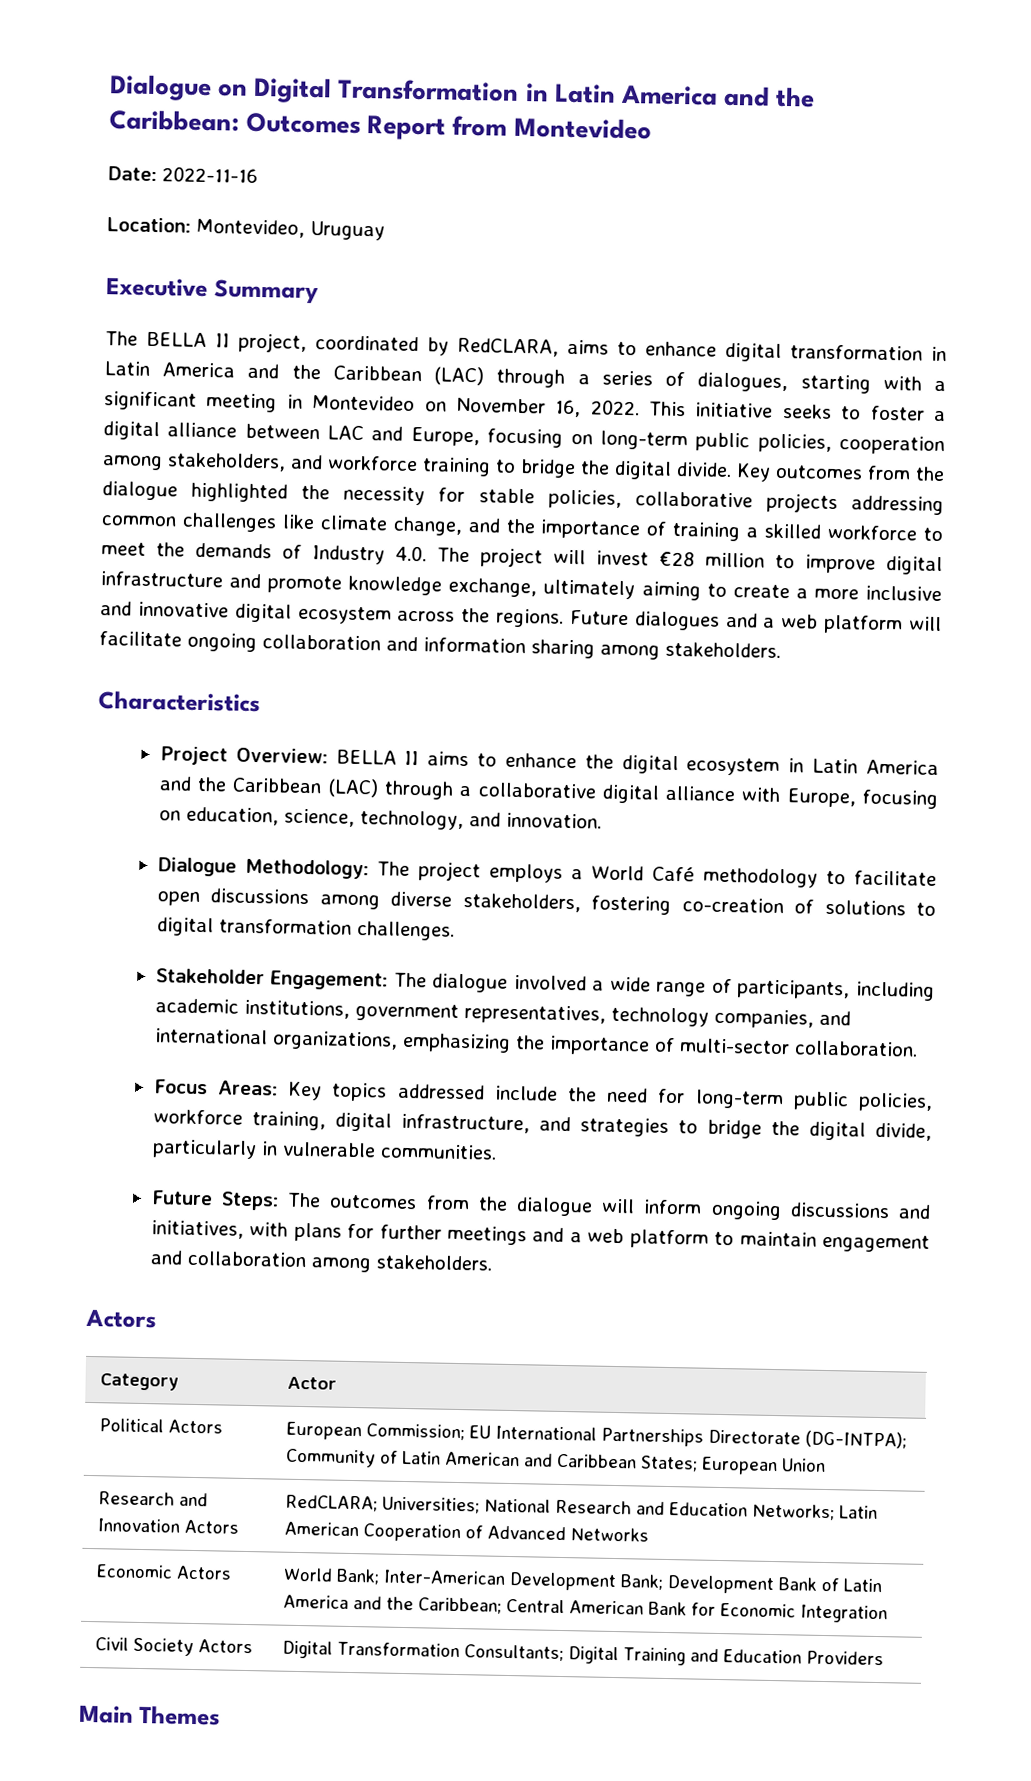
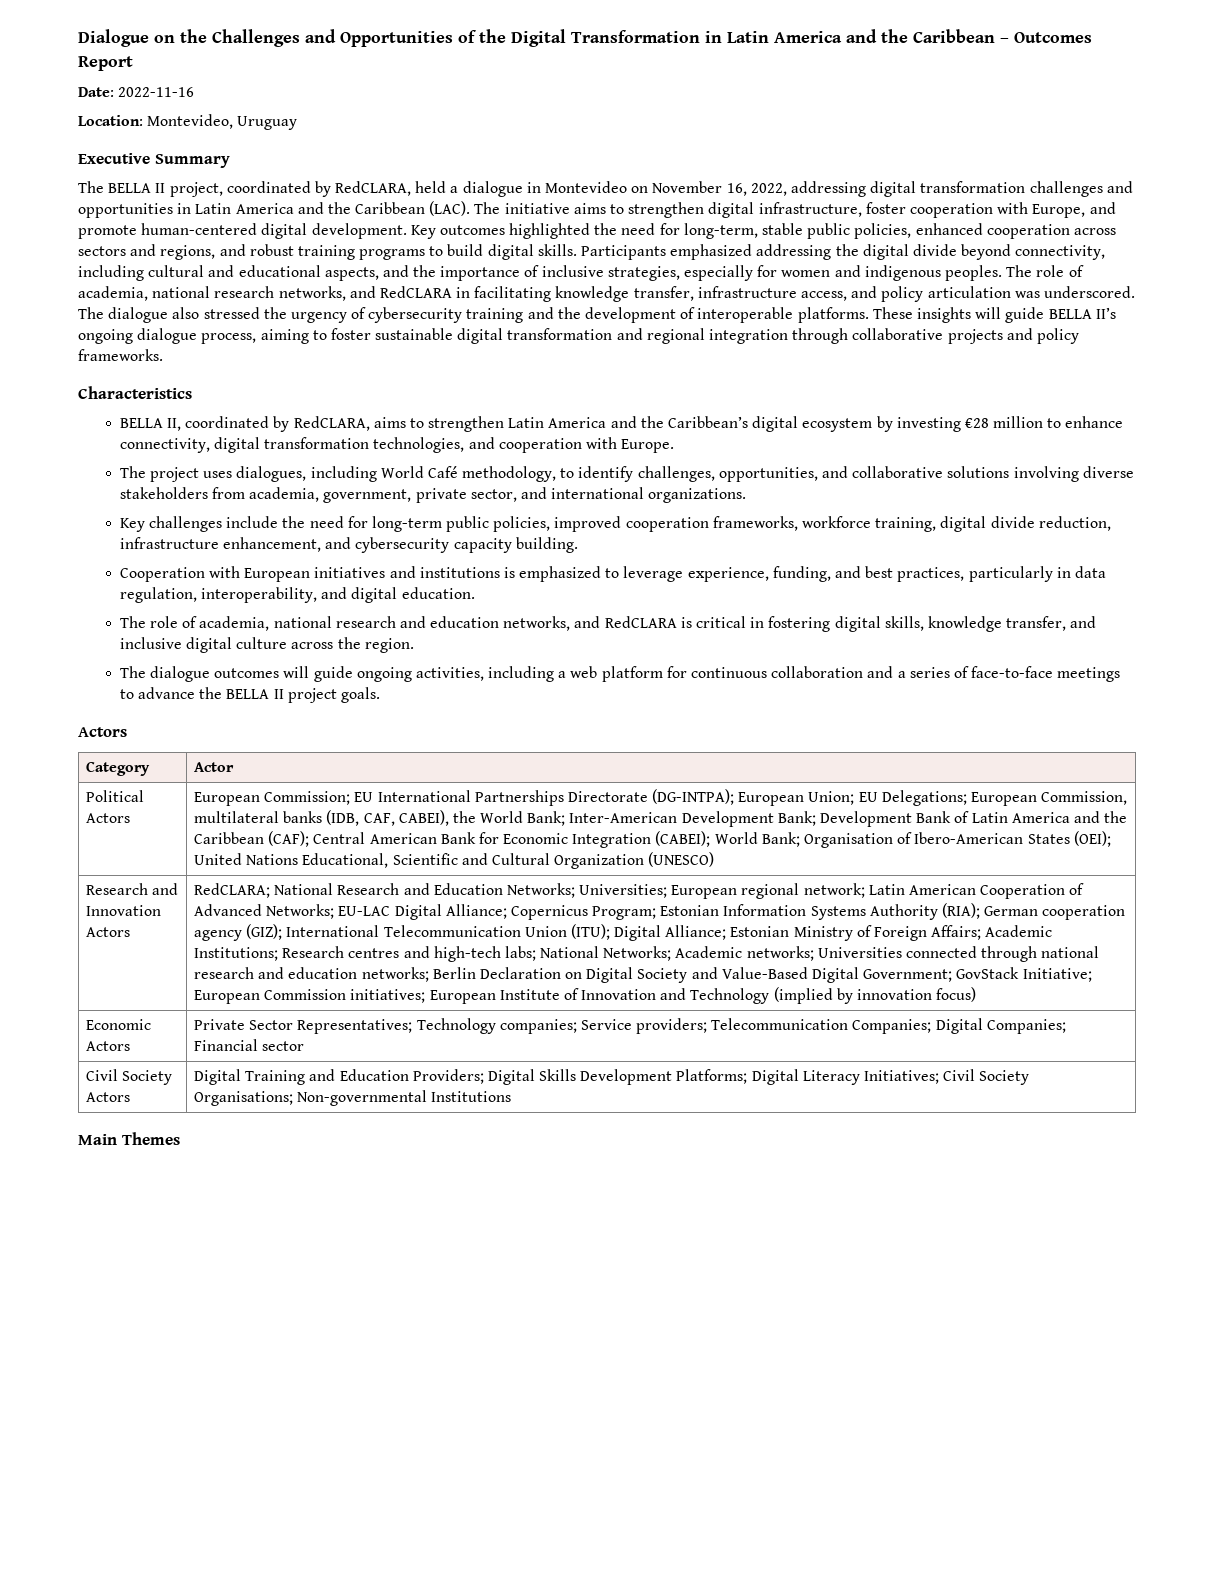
(249, 90) none -> [180,29,506,47] the Challenges and Opportunities of the
[109,109,240,132] Caribbean: -> [913,29,1009,43] Caribbean –
[452,115,652,140] from Montevideo -> (133, 63) none
[567,339,947,362] [104,361,947,394] [104,391,946,422] [103,421,946,456] [102,452,945,482] [102,481,944,516] [101,512,943,542] [101,542,943,576] [100,571,943,602] [100,601,942,635] [99,631,781,660] [98,691,261,713] [159,746,940,777] [158,776,938,810] [158,806,602,830] [157,857,937,888] [156,888,936,916] [156,917,455,941] [155,968,935,1001] [154,998,851,1029] [154,1028,918,1057] [153,1079,485,1102] aims to enhance digital transformation in Latin America and the Caribbean (LAC) through a series of dialogues, starting with a significant meeting in Montevideo on November 16, 2022. This initiative seeks to foster a digital alliance between LAC and Europe, focusing on long-term public policies, cooperation among stakeholders, and workforce training to bridge the digital divide. Key outcomes from the dialogue highlighted the necessity for stable policies, collaborative projects addressing common challenges like climate change, and the importance of training a skilled workforce to meet the demands of Industry 4.0. The project will invest €28 million to improve digital infrastructure and promote knowledge exchange, ultimately aiming to create a more inclusive and innovative digital ecosystem across the regions. Future dialogues and a web platform will facilitate ongoing collaboration and information sharing among stakeholders. // Characteristics // Project Overview: BELLA II aims to enhance the digital ecosystem in Latin America and the Caribbean (LAC) through a collaborative digital alliance with Europe, focusing on education, science, technology, and innovation. // Dialogue Methodology: The project employs a World Café methodology to facilitate open discussions among diverse stakeholders, fostering co-creation of solutions to digital transformation challenges. // Stakeholder Engagement: The dialogue involved a wide range of participants, including academic institutions, government representatives, technology companies, and international organizations, emphasizing the importance of multi-sector collaboration. // Focus Areas: Key topics addressed -> [415,181,1133,197] [78,201,1116,218] [78,223,1116,239] [78,244,1106,260] [78,265,1084,281] [78,286,1135,302] [78,307,1116,323] [78,328,1079,344] [78,349,163,361] [78,386,192,399] [119,416,1124,432] [119,437,675,453] [119,466,1134,482] [119,487,747,503] [119,516,222,532] held a dialogue in Montevideo on November 16, 2022, addressing digital transformation challenges and opportunities in Latin America and the Caribbean (LAC). The initiative aims to strengthen digital infrastructure, foster cooperation with Europe, and promote human-centered digital development. Key outcomes highlighted the need for long-term, stable public policies, enhanced cooperation across sectors and regions, and robust training programs to build digital skills. Participants emphasized addressing the digital divide beyond connectivity, including cultural and educational aspects, and the importance of inclusive strategies, especially for women and indigenous peoples. The role of academia, national research networks, and RedCLARA in facilitating knowledge transfer, infrastructure access, and policy articulation was underscored. The dialogue also stressed the urgency of cybersecurity training and the development of interoperable platforms. These insights will guide BELLA II’s ongoing dialogue process, aiming to foster sustainable digital transformation and regional integration through collaborative projects and policy frameworks. // Characteristics // BELLA II, coordinated by RedCLARA, aims to strengthen Latin America and the Caribbean’s digital ecosystem by investing €28 million to enhance connectivity, digital transformation technologies, and cooperation with Europe. // The project uses dialogues, including World Café methodology, to identify challenges, opportunities, and collaborative solutions involving diverse stakeholders from academia, government, private sector, and international organizations. // Key challenges
[152,1109,932,1141] [151,1139,497,1160] [150,1190,931,1221] [150,1220,931,1253] [149,1250,493,1273] workforce training, digital infrastructure, and strategies to bridge the digital divide, particularly in vulnerable communities. // Future Steps: The outcomes from the dialogue will inform ongoing discussions and initiatives, with plans for further meetings and a web platform to maintain engagement and collaboration among stakeholders. -> [554,516,1111,532] [119,537,578,553] [119,566,1106,582] [119,587,475,603] [119,616,1097,632] [119,637,414,653] [119,666,1121,682] [119,687,380,703] improved cooperation frameworks, workforce training, digital divide reduction, infrastructure enhancement, and cybersecurity capacity building. // Cooperation with European initiatives and institutions is emphasized to leverage experience, funding, and best practices, particularly in data regulation, interoperability, and digital education. // The role of academia, national research and education networks, and RedCLARA is critical in fostering digital skills, knowledge transfer, and inclusive digital culture across the region. // The dialogue outcomes will guide ongoing activities, including a web platform for continuous collaboration and a series of face-to-face meetings to advance the BELLA II project goals.
[285,1448,826,1476] [97,1491,208,1507] [96,1518,239,1534] [284,1494,878,1521] [283,1521,649,1543] [95,1564,232,1580] Community of Latin American and Caribbean States; European Union // Research and Innovation Actors | RedCLARA; Universities; National Research and Education Networks; Latin American Cooperation of Advanced Networks // Economic Actors | -> [738,790,1128,806] [193,810,476,826] European Union; EU Delegations; European Commission, multilateral banks (IDB, CAF, CABEI), the
[417,1597,502,1614] Caribbean; -> [193,831,310,847] Caribbean (CAF);
[94,1637,253,1657] [281,1640,884,1666] // Civil Society Actors | Digital Transformation Consultants; Digital Training and Education Providers -> [655,831,1111,848] [193,852,715,869] [85,883,179,895] [85,905,161,916] [85,927,130,937] [193,883,1085,899] [193,903,1126,920] [193,924,1053,941] [193,946,1100,962] [193,967,1092,983] [193,987,977,1004] [85,1019,151,1030] [85,1041,130,1051] [193,1018,1066,1034] [193,1039,305,1051] [85,1069,173,1085] [85,1092,130,1102] [193,1069,1030,1085] [193,1090,512,1106] (CABEI); World Bank; Organisation of Ibero-American States (OEI); United Nations Educational, Scientific and Cultural Organization (UNESCO) // Research and Innovation Actors | RedCLARA; National Research and Education Networks; Universities; European regional network; Latin American Cooperation of Advanced Networks; EU-LAC Digital Alliance; Copernicus Program; Estonian Information Systems Authority (RIA); German cooperation agency (GIZ); International Telecommunication Union (ITU); Digital Alliance; Estonian Ministry of Foreign Affairs; Academic Institutions; Research centres and high-tech labs; National Networks; Academic networks; Universities connected through national research and education networks; Berlin Declaration on Digital Society and Value-Based Digital Government; GovStack Initiative; European Commission initiatives; European Institute of Innovation and Technology (implied by innovation focus) // Economic Actors | Private Sector Representatives; Technology companies; Service providers; Telecommunication Companies; Digital Companies; Financial sector // Civil Society Actors | Digital Training and Education Providers; Digital Skills Development Platforms; Digital Literacy Initiatives; Civil Society Organisations; Non-governmental Institutions

